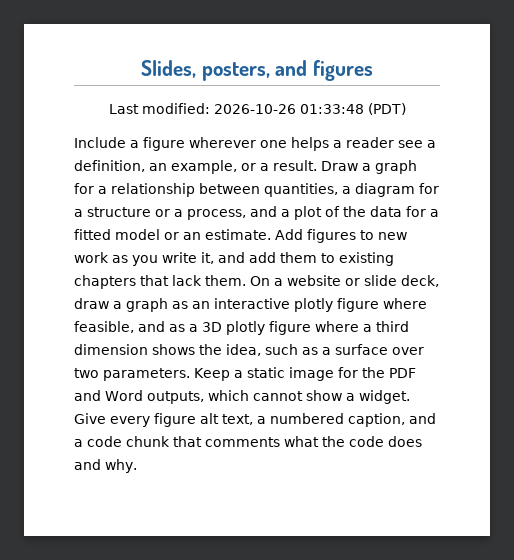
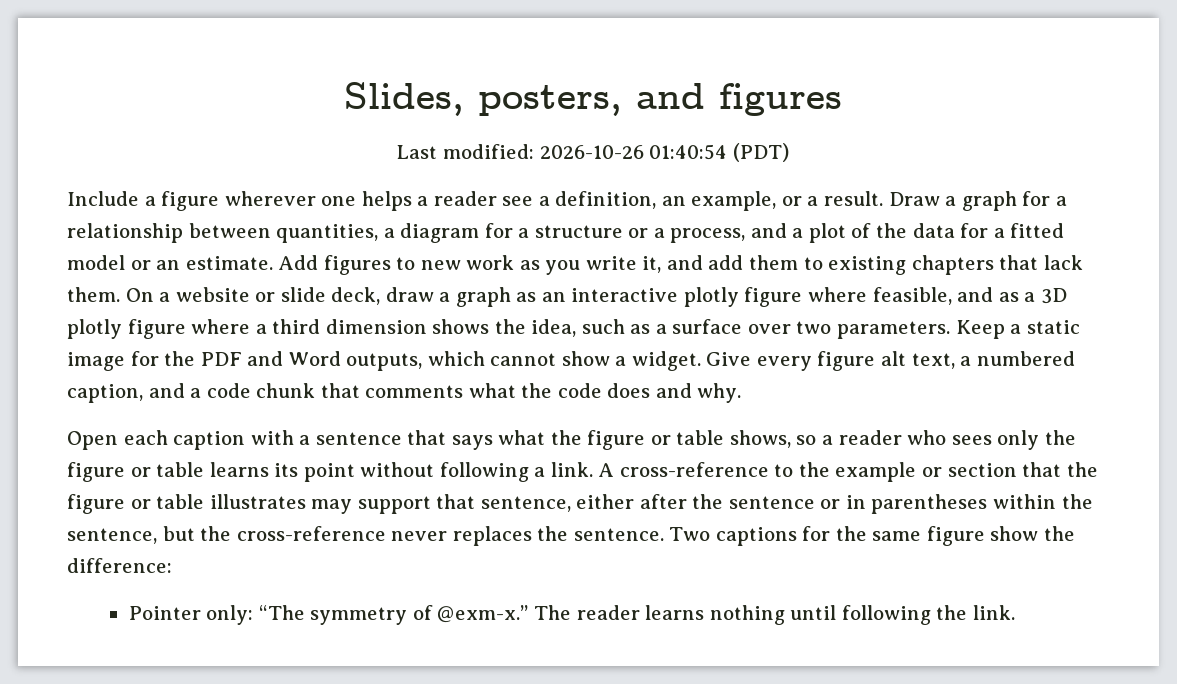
[299,104,364,114] 01:33:48 -> [649,144,728,160] 01:40:54
(137, 466) none -> [67,430,1076,450] [67,462,1098,482] [67,494,1093,514] [67,526,1076,546] [67,558,172,573] [128,605,1015,625] // Open each caption with a sentence that says what the figure or table shows, so a reader who sees only the figure or table learns its point without following a link. A cross-reference to the example or section that the figure or table illustrates may support that sentence, either after the sentence or in parentheses within the sentence, but the cross-reference never replaces the sentence. Two captions for the same figure show the difference: // Pointer only: “The symmetry of @exm-x.” The reader learns nothing until following the link.

